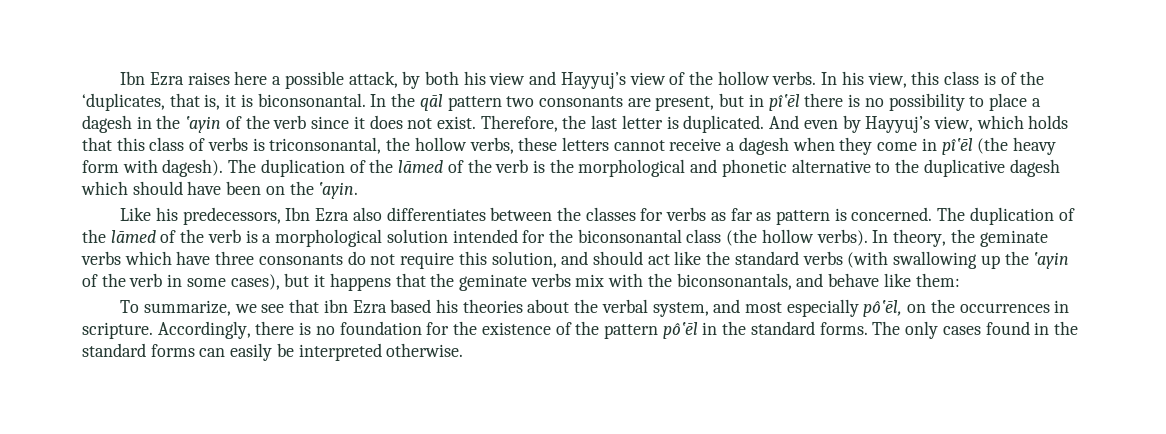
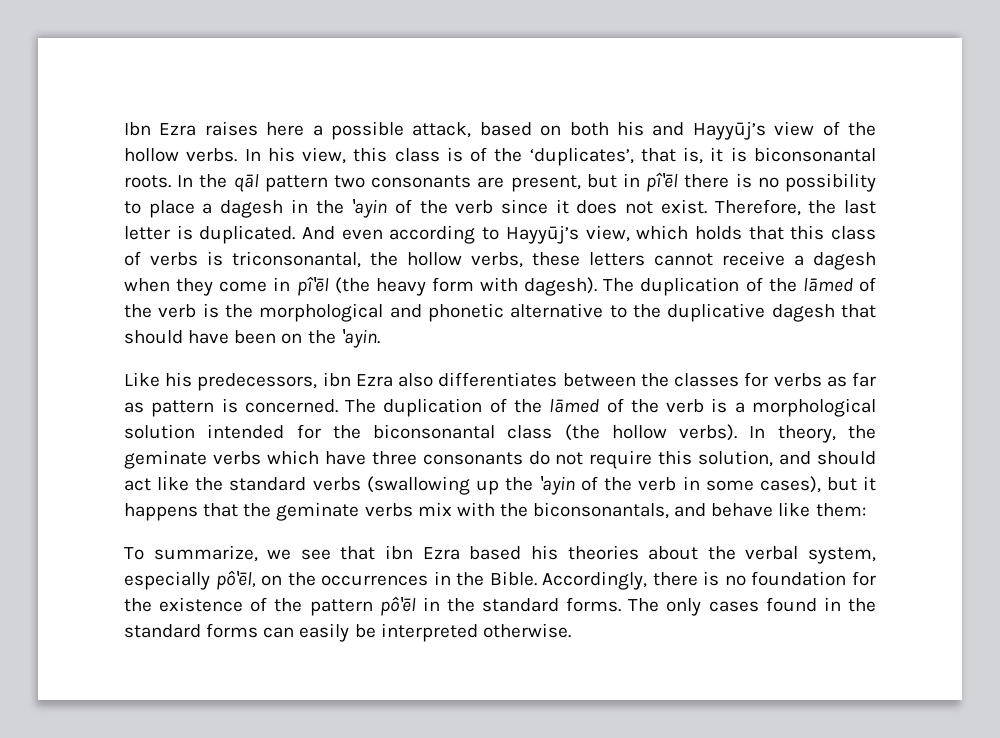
[402,71,626,89] by both his view and Hayyuj’s -> [479,121,766,140] based on both his and Hayyūj’s
[82,93,165,111] ‘duplicates, -> [529,147,634,166] ‘duplicates’,
[257,93,366,107] biconsonantal. -> [753,147,876,162] [124,175,171,188] biconsonantal roots.
[842,115,931,133] by Hayyuj’s -> [389,225,579,244] according to Hayyūj’s
[81,181,128,195] which -> [841,304,877,318] that
[285,207,311,221] Ibn -> [322,372,351,387] ibn
[847,251,978,269] (with swallowing -> [366,476,470,495] (swallowing
[713,299,783,313] and most -> (877, 555) none
[82,322,153,339] scripture. -> [456,571,537,586] the Bible.

